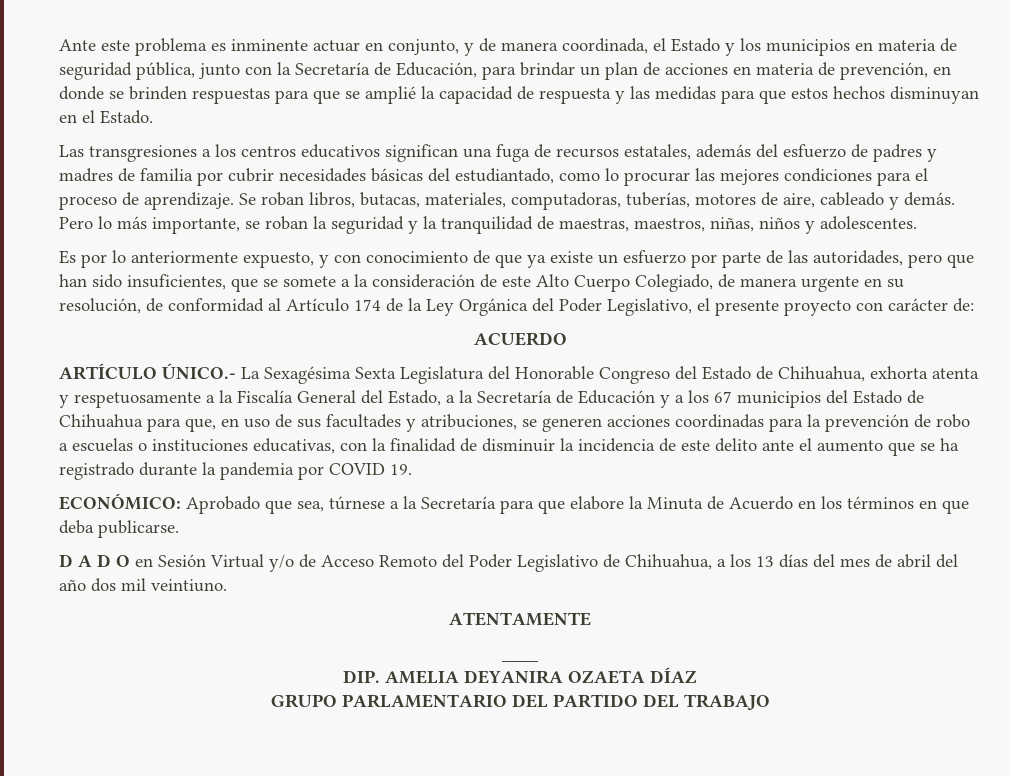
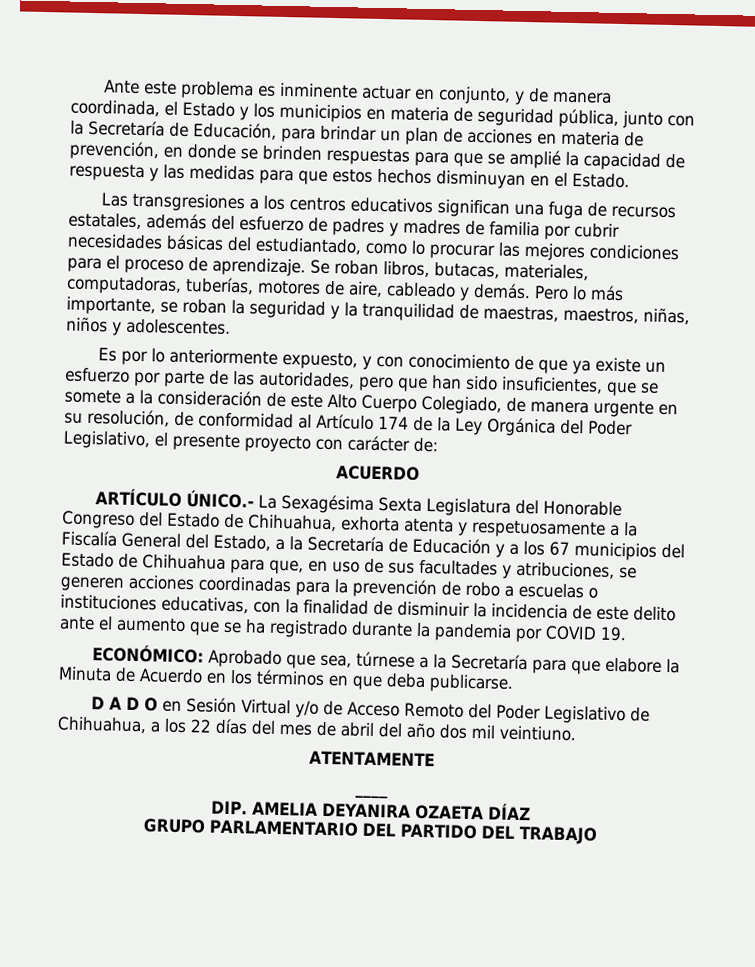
[756,556,774,567] 13 -> [190,719,212,733] 22

